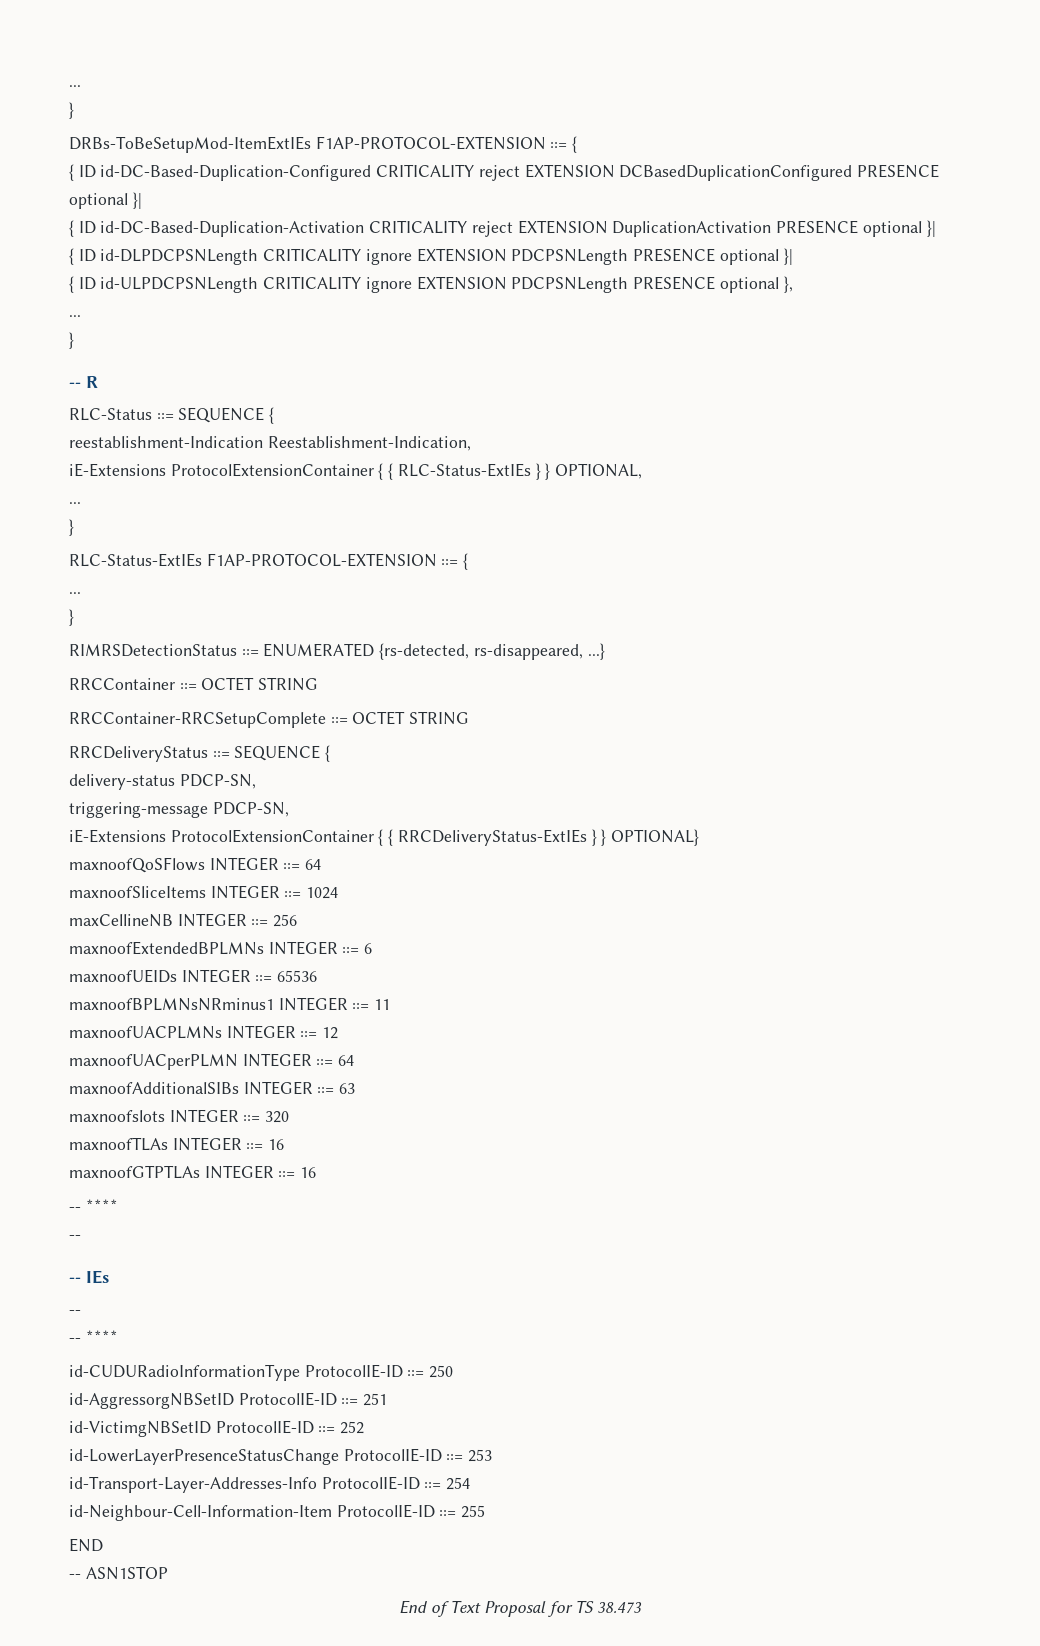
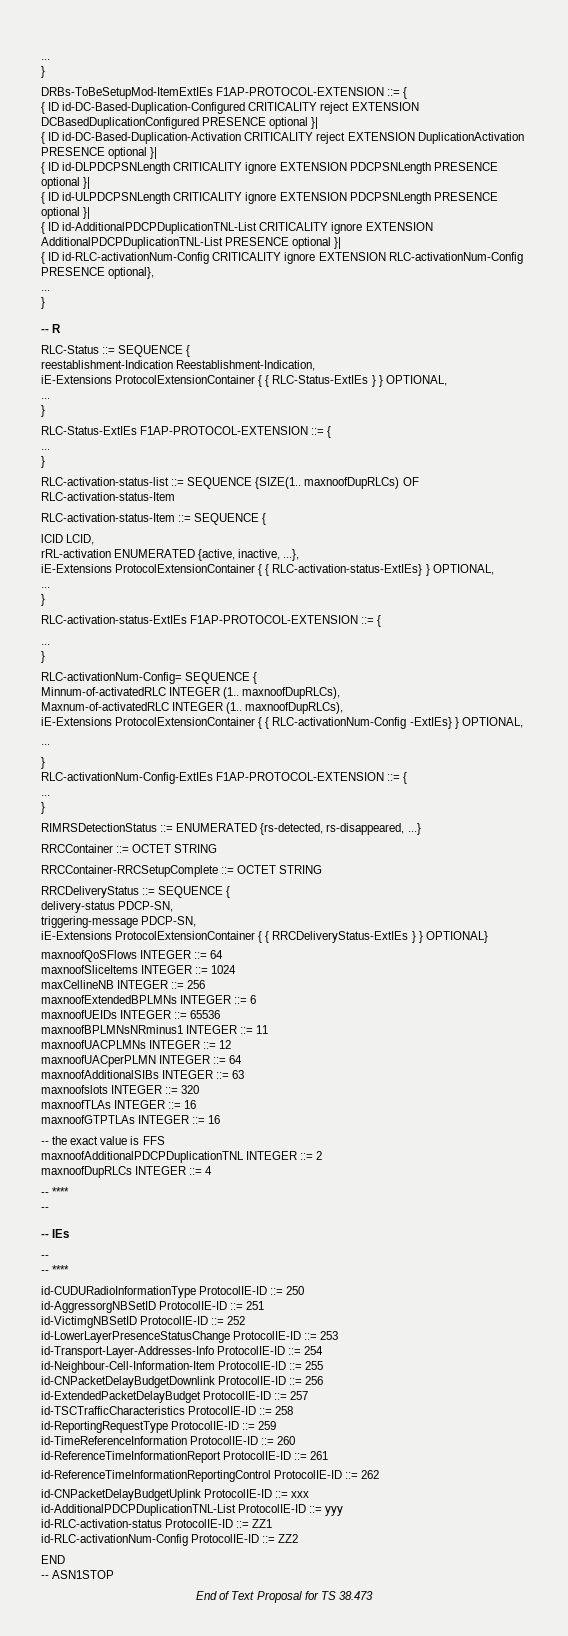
[783,276,793,293] }, -> [83,207,91,219] [41,222,433,234] [41,237,342,249] [41,252,523,264] [41,267,155,279] }| // { ID id-AdditionalPDCPDuplicationTNL-List CRITICALITY ignore EXTENSION AdditionalPDCPDuplicationTNL-List PRESENCE optional }| // { ID id-RLC-activationNum-Config CRITICALITY ignore EXTENSION RLC-activationNum-Config PRESENCE optional},
(74, 617) none -> [41,477,419,489] [41,492,175,501] [41,513,267,525] [41,534,95,545] [41,549,300,561] [41,564,494,576] [41,587,50,588] [41,594,45,606] [41,615,382,627] [41,644,50,645] [41,651,45,663] [41,672,258,684] [41,687,341,699] [41,702,344,714] [41,717,523,729] [41,744,50,745] [41,757,45,769] [41,772,408,784] [41,795,50,796] [41,802,45,814] // RLC-activation-status-list ::= SEQUENCE {SIZE(1.. maxnoofDupRLCs) OF RLC-activation-status-Item // RLC-activation-status-Item ::= SEQUENCE { // lCID LCID, // rRL-activation ENUMERATED {active, inactive, ...}, // iE-Extensions ProtocolExtensionContainer { { RLC-activation-status-ExtIEs} } OPTIONAL, // ... // } // RLC-activation-status-ExtIEs F1AP-PROTOCOL-EXTENSION ::= { // ... // } // RLC-activationNum-Config= SEQUENCE { // Minnum-of-activatedRLC INTEGER (1.. maxnoofDupRLCs), // Maxnum-of-activatedRLC INTEGER (1.. maxnoofDupRLCs), // iE-Extensions ProtocolExtensionContainer { { RLC-activationNum-Config -ExtIEs} } OPTIONAL, // ... // } // RLC-activationNum-Config-ExtIEs F1AP-PROTOCOL-EXTENSION ::= { // ... // }
(317, 1172) none -> [41,1136,165,1145] [41,1151,323,1163] [41,1166,213,1178] // -- the exact value is FFS // maxnoofAdditionalPDCPDuplicationTNL INTEGER ::= 2 // maxnoofDupRLCs INTEGER ::= 4
(486, 1511) none -> [41,1376,324,1388] [41,1391,309,1403] [41,1406,294,1415] [41,1421,277,1433] [41,1436,296,1445] [41,1451,329,1463] [41,1470,380,1482] [41,1489,310,1501] [41,1504,344,1516] [41,1519,273,1528] [41,1534,299,1546] // id-CNPacketDelayBudgetDownlink ProtocolIE-ID ::= 256 // id-ExtendedPacketDelayBudget ProtocolIE-ID ::= 257 // id-TSCTrafficCharacteristics ProtocolIE-ID ::= 258 // id-ReportingRequestType ProtocolIE-ID ::= 259 // id-TimeReferenceInformation ProtocolIE-ID ::= 260 // id-ReferenceTimeInformationReport ProtocolIE-ID ::= 261 // id-ReferenceTimeInformationReportingControl ProtocolIE-ID ::= 262 // id-CNPacketDelayBudgetUplink ProtocolIE-ID ::= xxx // id-AdditionalPDCPDuplicationTNL-List ProtocolIE-ID ::= yyy // id-RLC-activation-status ProtocolIE-ID ::= ZZ1 // id-RLC-activationNum-Config ProtocolIE-ID ::= ZZ2

